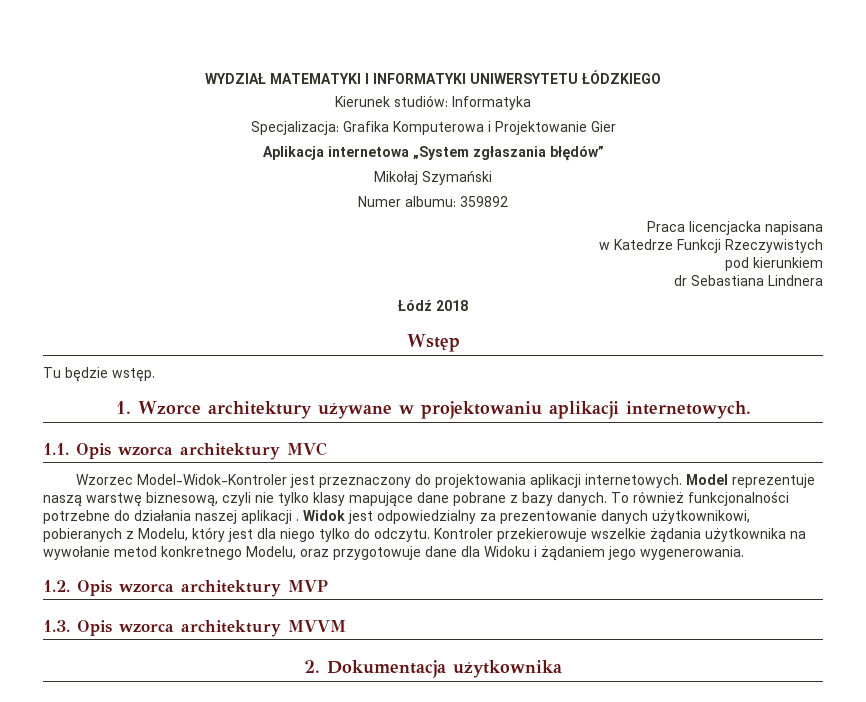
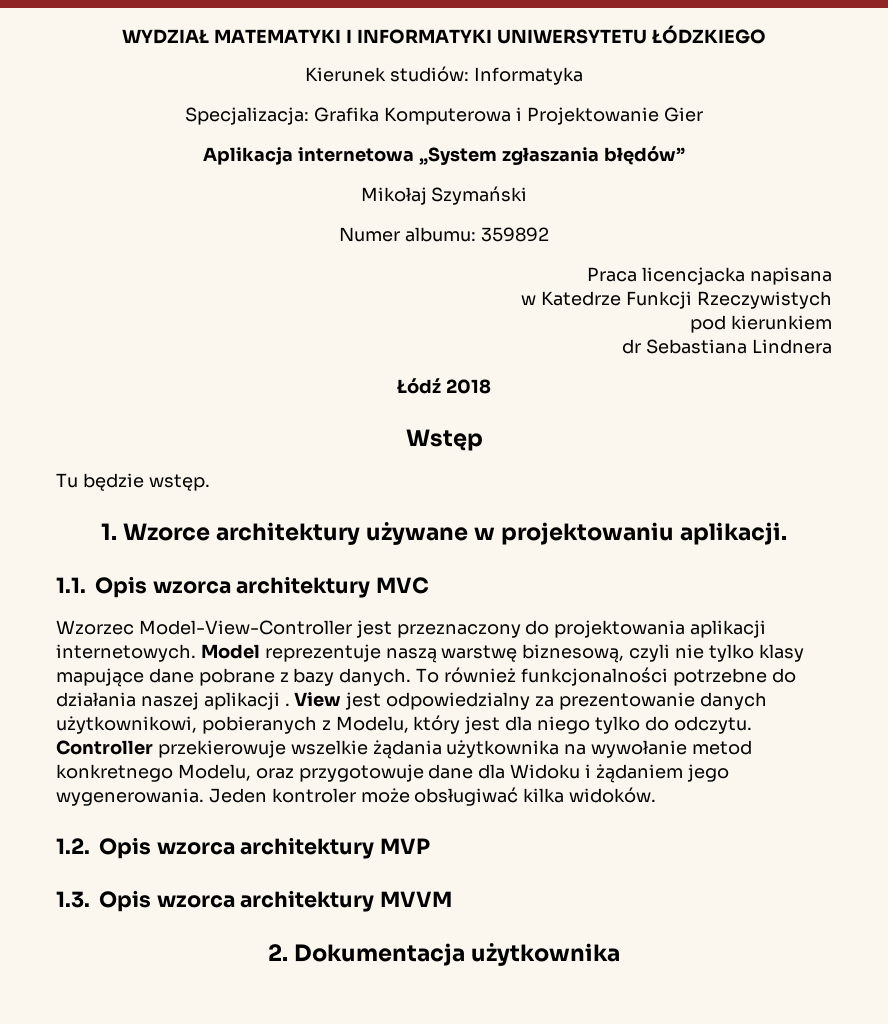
[548,401,751,419] aplikacji internetowych. -> [680,522,788,545] aplikacji.
[136,474,287,485] Model-Widok-Kontroler -> [138,620,352,635] Model-View-Controller
[303,510,345,521] Widok -> [294,692,342,707] View
[434,528,493,539] Kontroler -> [56,740,153,755] Controller
(744, 553) none -> [208,787,657,806] Jeden kontroler może obsługiwać kilka widoków.

